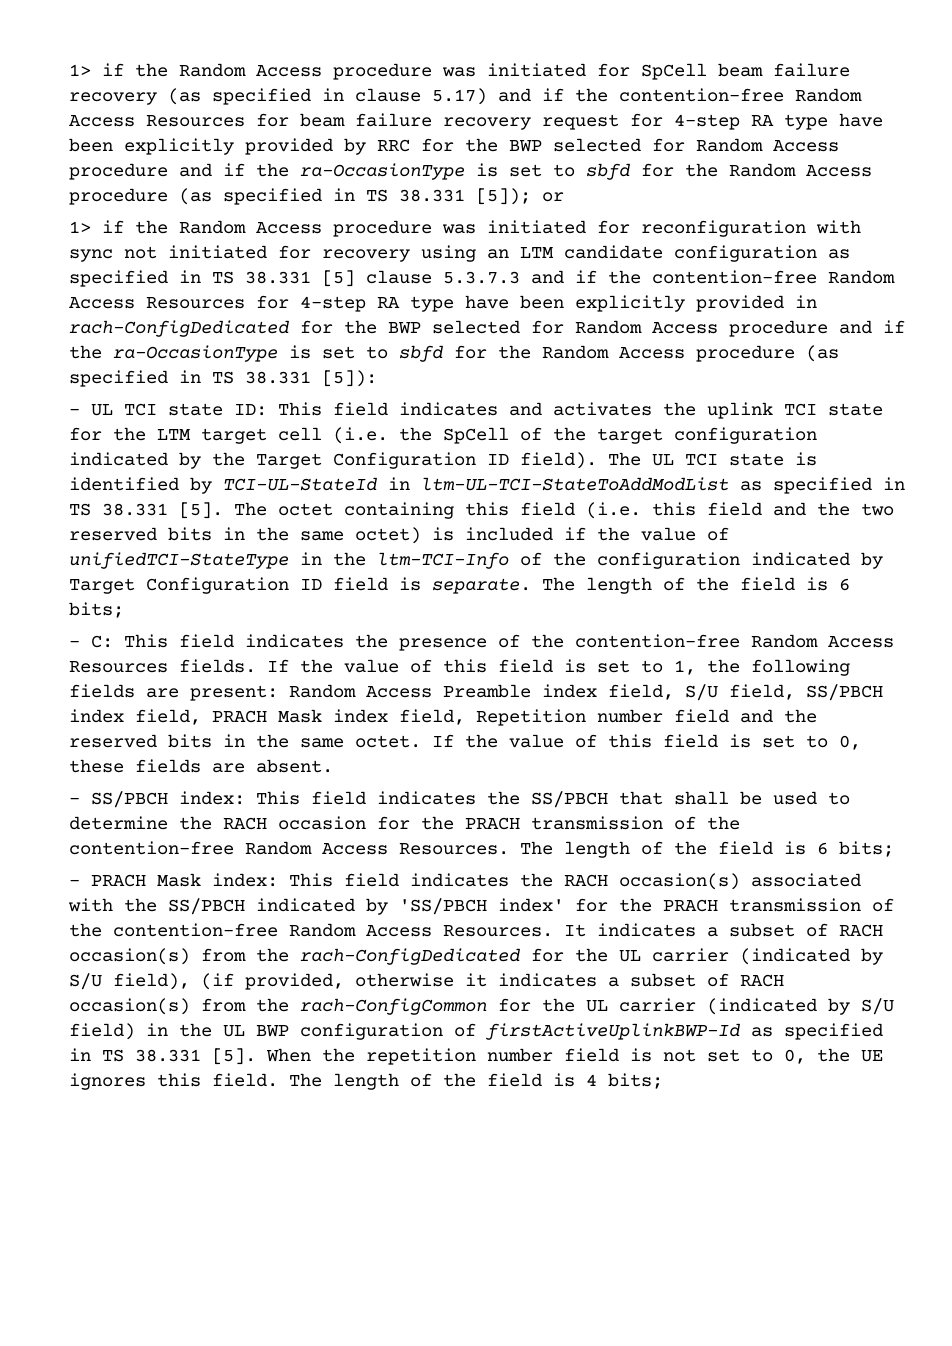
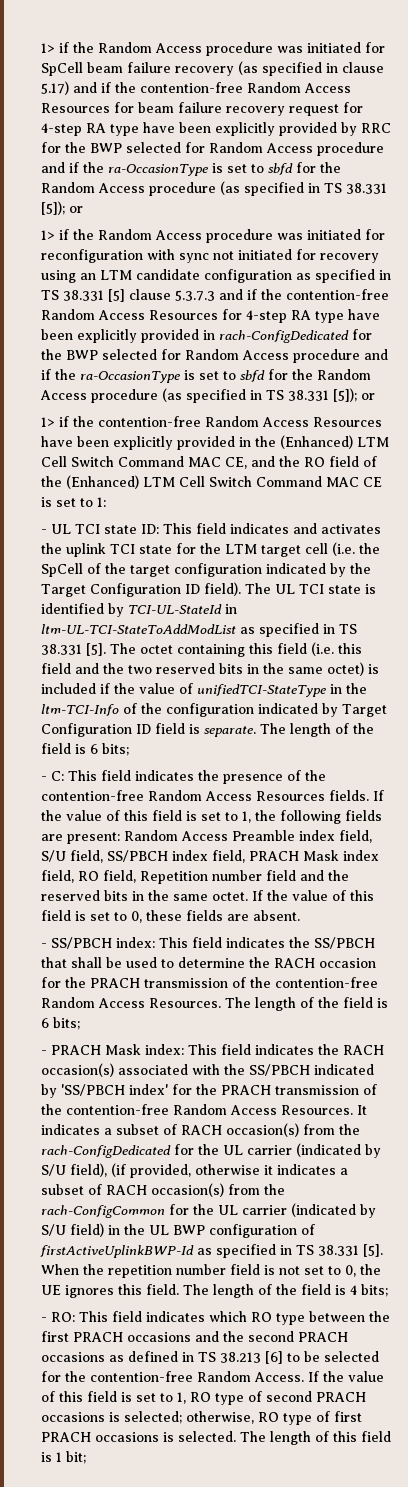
[321,370,377,387] [5]): -> [332,388,375,402] [40,416,382,427] [40,435,389,450] [40,456,377,469] [40,475,382,489] [40,497,106,507] [5]); or // 1> if the contention-free Random Access Resources have been explicitly provided in the (Enhanced) LTM Cell Switch Command MAC CE, and the RO field of the (Enhanced) LTM Cell Switch Command MAC CE is set to 1:
(465, 717) none -> [77,870,136,883] RO field,
(663, 1081) none -> [40,1311,390,1325] [40,1331,348,1342] [40,1351,379,1364] [40,1371,384,1382] [40,1391,366,1405] [40,1411,362,1425] [40,1431,391,1445] [40,1451,86,1464] // - RO: This field indicates which RO type between the first PRACH occasions and the second PRACH occasions as defined in TS 38.213 [6] to be selected for the contention-free Random Access. If the value of this field is set to 1, RO type of second PRACH occasions is selected; otherwise, RO type of first PRACH occasions is selected. The length of this field is 1 bit;

